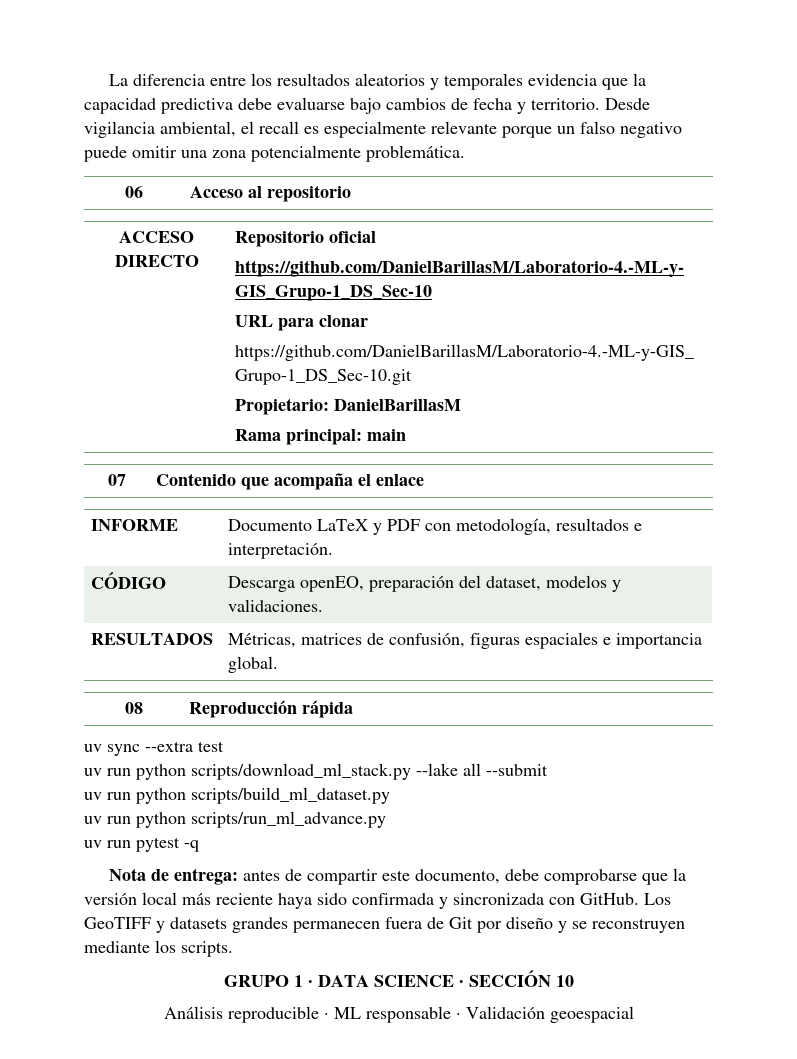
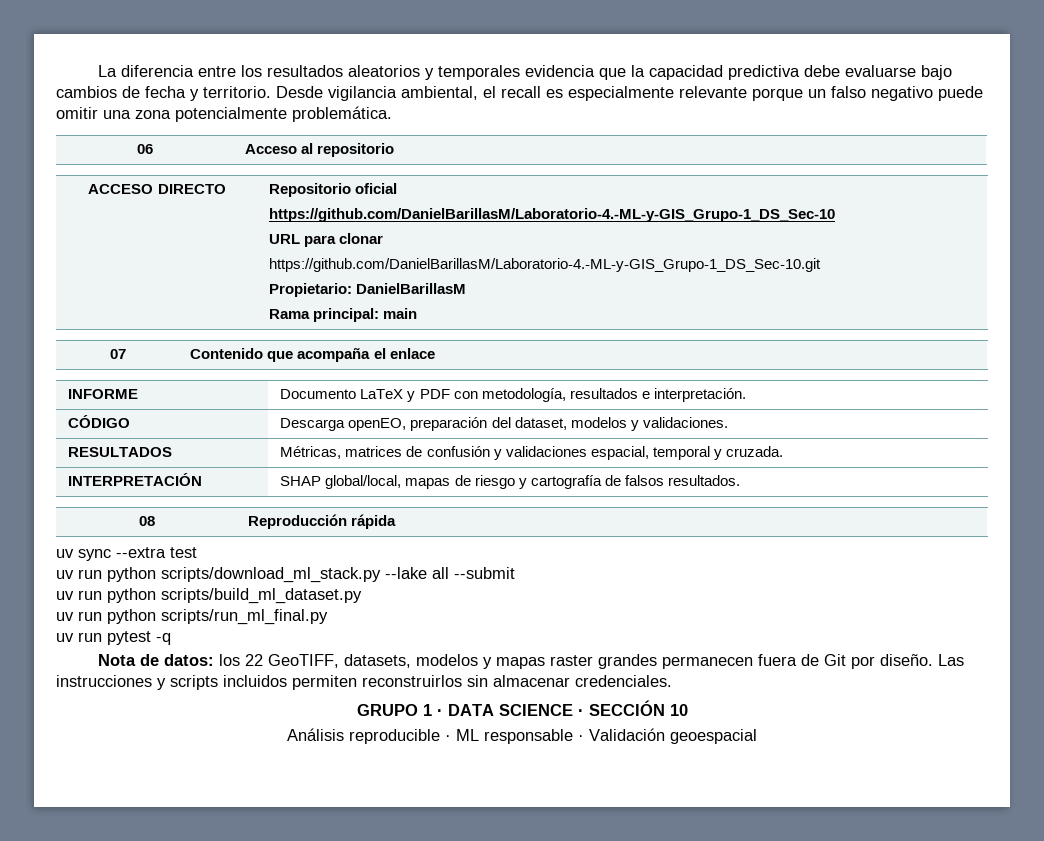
[389,632,703,649] [228,656,279,673] confusión, figuras espaciales e importancia global. -> [426,446,783,460] [68,473,203,486] [280,475,740,489] confusión y validaciones espacial, temporal y cruzada. // INTERPRETACIÓN | SHAP global/local, mapas de riesgo y cartografía de falsos resultados.
[191,811,386,828] scripts/run_ml_advance.py -> [161,609,328,625] scripts/run_ml_final.py
[173,868,686,885] [84,892,671,909] [84,917,227,933] entrega: antes de compartir este documento, debe comprobarse que la versión local más reciente haya sido confirmada y sincronizada con GitHub. Los GeoTIFF y datasets -> [163,654,593,669] datos: los 22 GeoTIFF, datasets, modelos y mapas raster
[506,917,685,933] [84,940,233,957] diseño y se reconstruyen mediante los scripts. -> [879,654,964,666] [56,675,672,690] diseño. Las instrucciones y scripts incluidos permiten reconstruirlos sin almacenar credenciales.

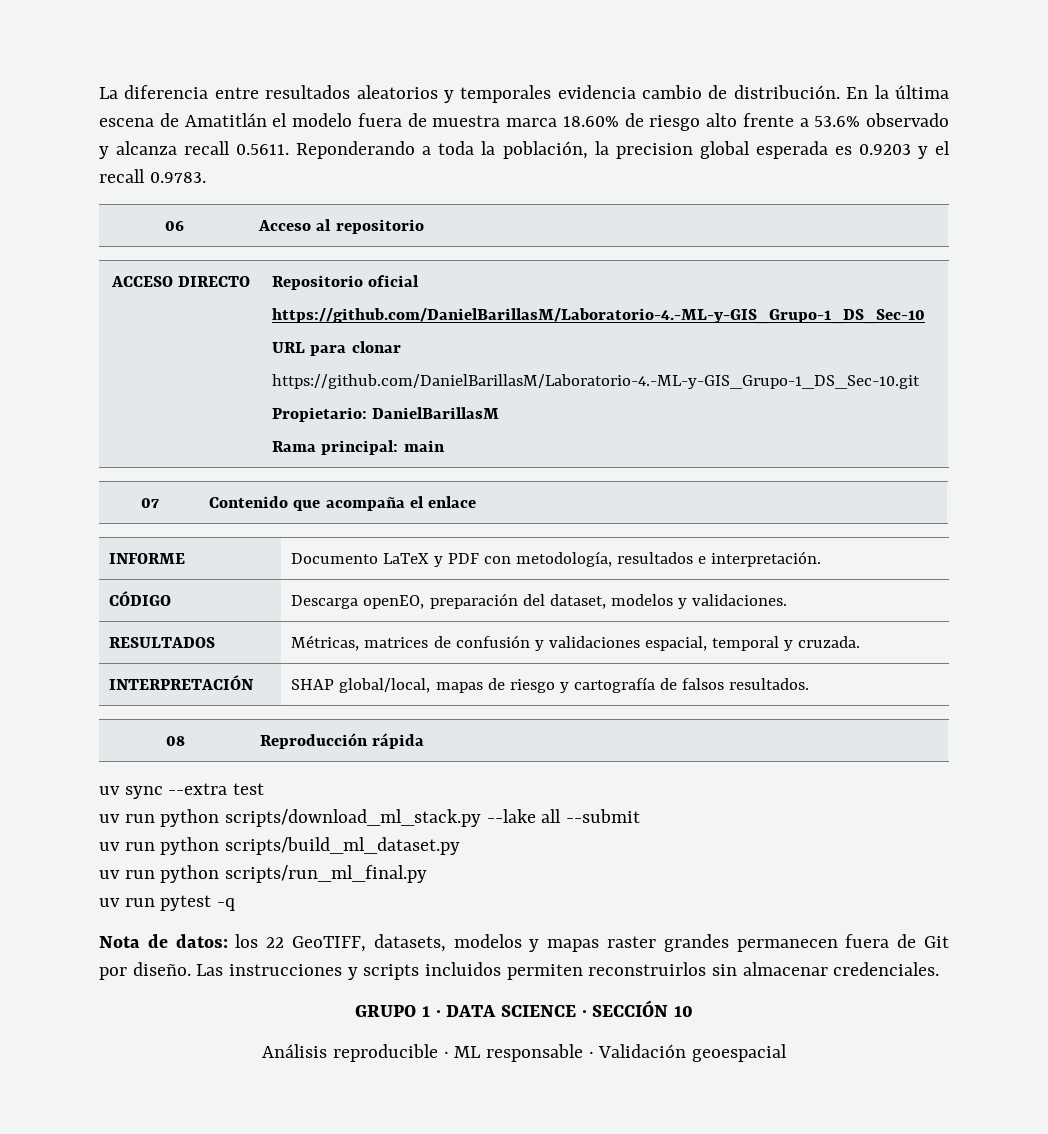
[240,65,262,77] los -> (259, 93) none
[598,65,952,80] [56,86,983,101] [56,106,392,122] que la capacidad predictiva debe evaluarse bajo cambios de fecha y territorio. Desde vigilancia ambiental, el recall es especialmente relevante porque un falso negativo puede omitir una zona potencialmente problemática. -> [642,85,949,99] [99,113,949,131] [99,141,950,159] [99,169,206,183] cambio de distribución. En la última escena de Amatitlán el modelo fuera de muestra marca 18.60% de riesgo alto frente a 53.6% observado y alcanza recall 0.5611. Reponderando a toda la población, la precision global esperada es 0.9203 y el recall 0.9783.

